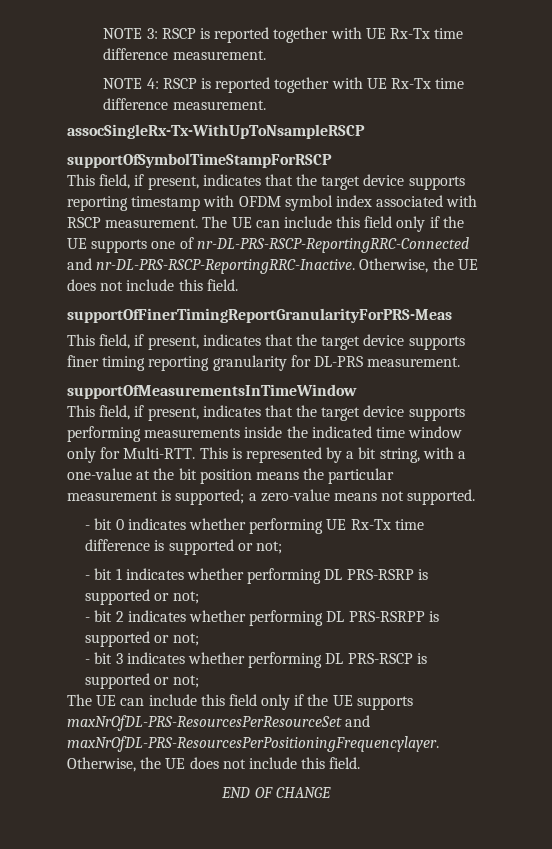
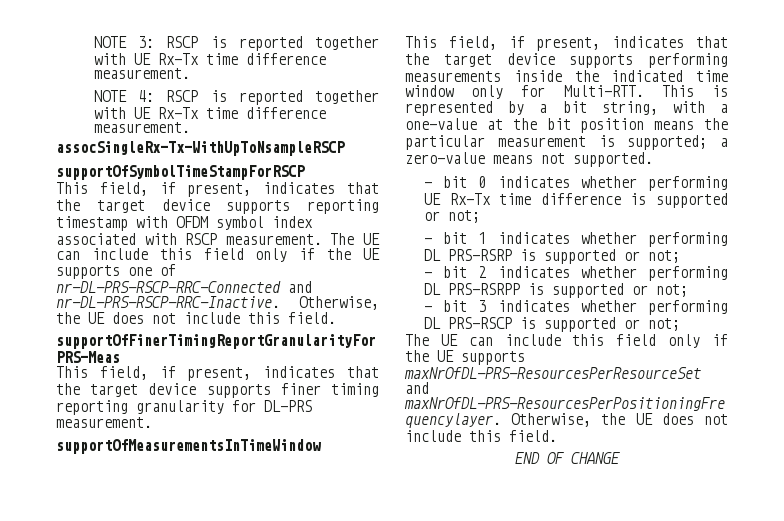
[196,237,469,253] [67,258,356,274] nr-DL-PRS-RSCP-ReportingRRC-Connected and nr-DL-PRS-RSCP-ReportingRRC-Inactive. -> [56,281,312,293] [56,296,280,308] nr-DL-PRS-RSCP-RRC-Connected and nr-DL-PRS-RSCP-RRC-Inactive.

